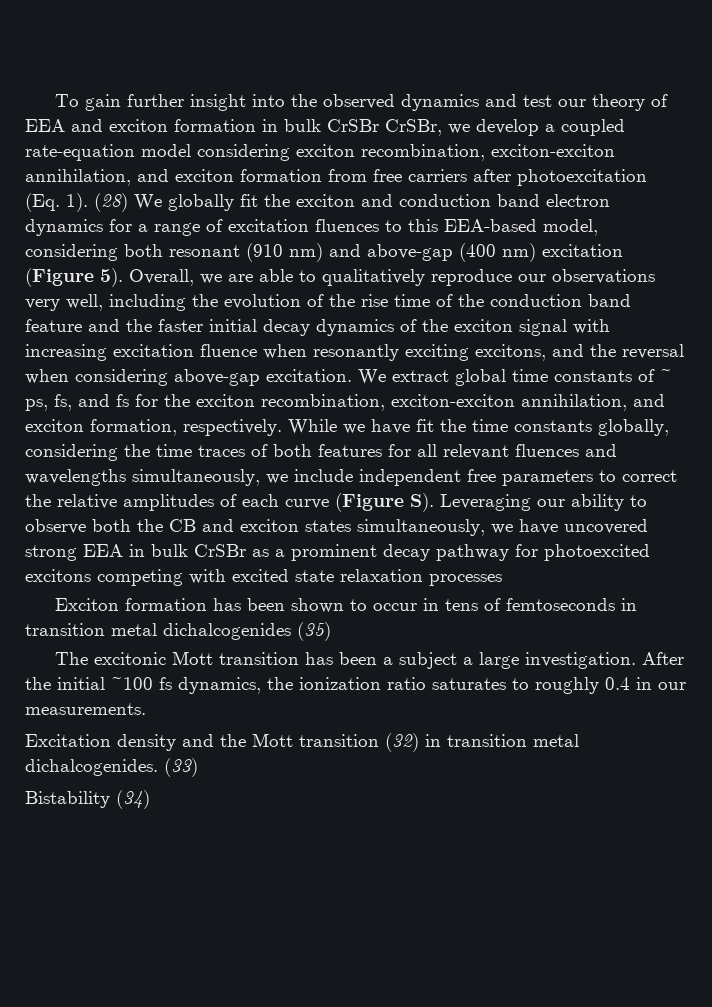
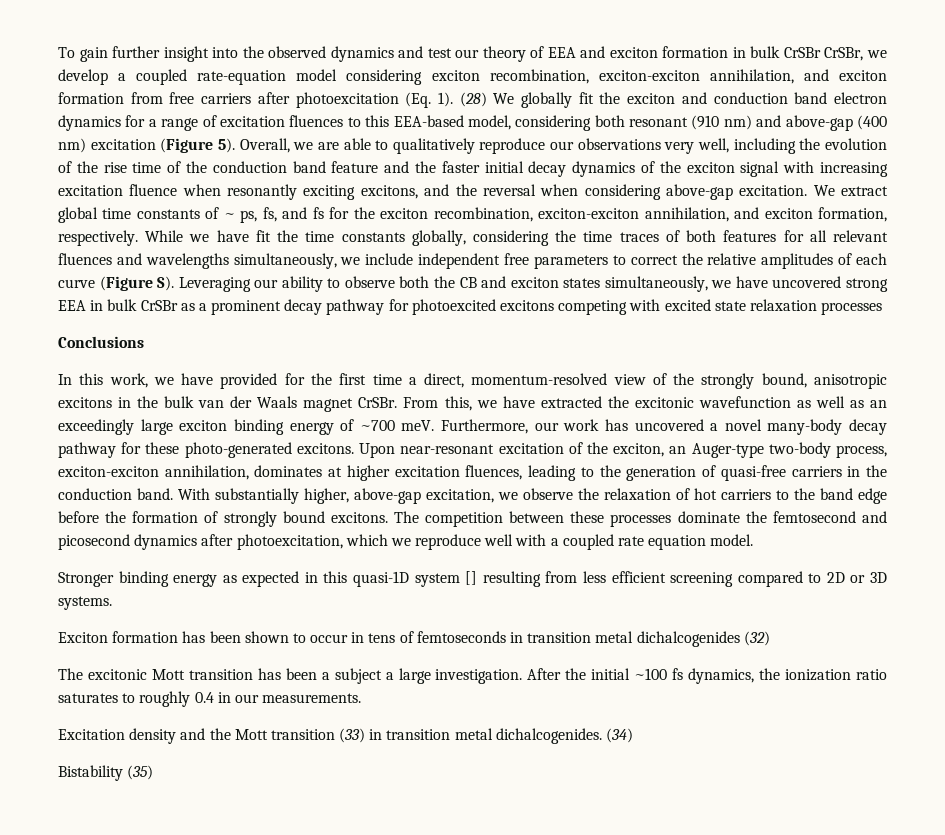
(502, 580) none -> [58,336,144,348] [58,373,888,389] [58,396,887,412] [58,419,887,435] [58,442,887,458] [58,465,888,481] [58,488,887,504] [58,511,887,527] [58,534,754,550] [58,571,887,587] [58,596,112,610] // Conclusions // In this work, we have provided for the first time a direct, momentum-resolved view of the strongly bound, anisotropic excitons in the bulk van der Waals magnet CrSBr. From this, we have extracted the excitonic wavefunction as well as an exceedingly large exciton binding energy of ~700 meV. Furthermore, our work has uncovered a novel many-body decay pathway for these photo-generated excitons. Upon near-resonant excitation of the exciton, an Auger-type two-body process, exciton-exciton annihilation, dominates at higher excitation fluences, leading to the generation of quasi-free carriers in the conduction band. With substantially higher, above-gap excitation, we observe the relaxation of hot carriers to the band edge before the formation of strongly bound excitons. The competition between these processes dominate the femtosecond and picosecond dynamics after photoexcitation, which we reproduce well with a coupled rate equation model. // Stronger binding energy as expected in this quasi-1D system [] resulting from less efficient screening compared to 2D or 3D systems.
[297,622,331,641] (35) -> [743,631,770,646] (32)
[385,733,419,752] (32) -> [339,728,366,743] (33)
[164,758,198,777] (33) -> [606,728,634,743] (34)
[116,790,150,809] (34) -> [127,765,154,780] (35)

